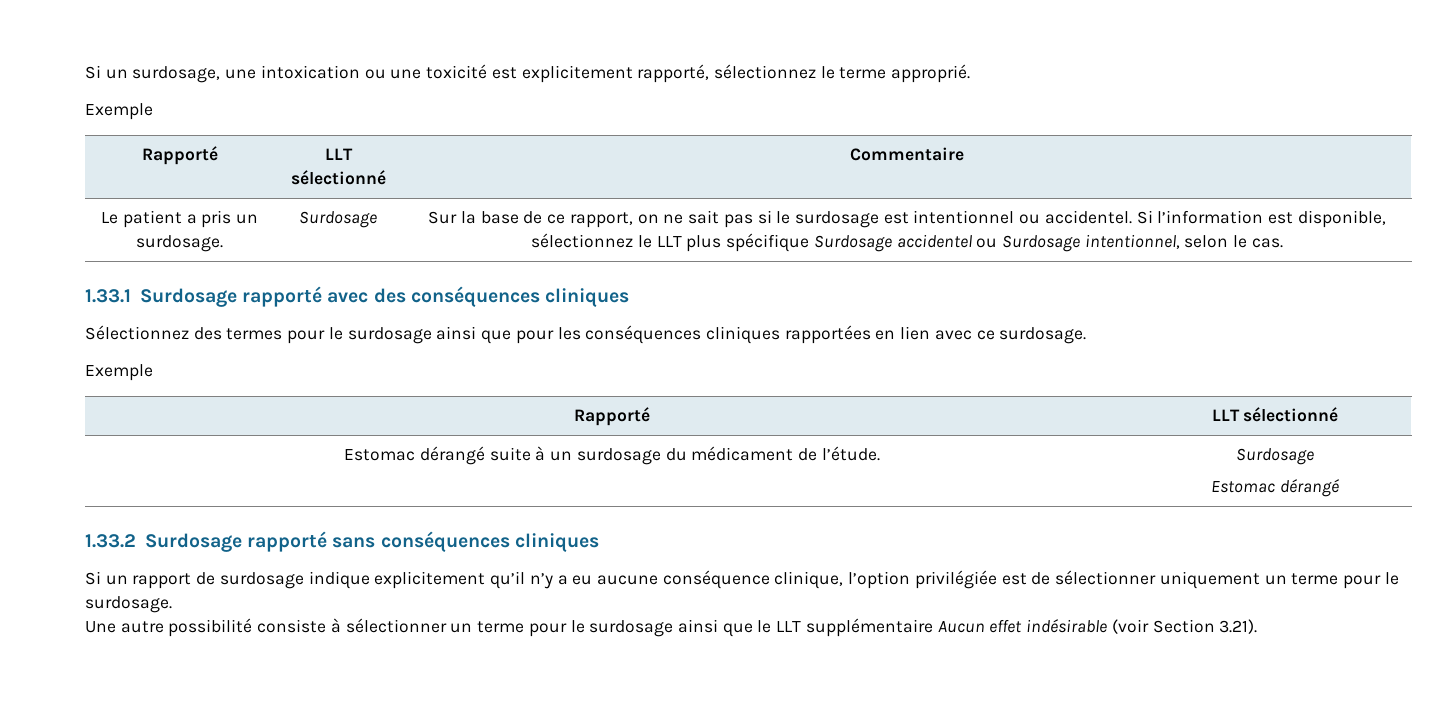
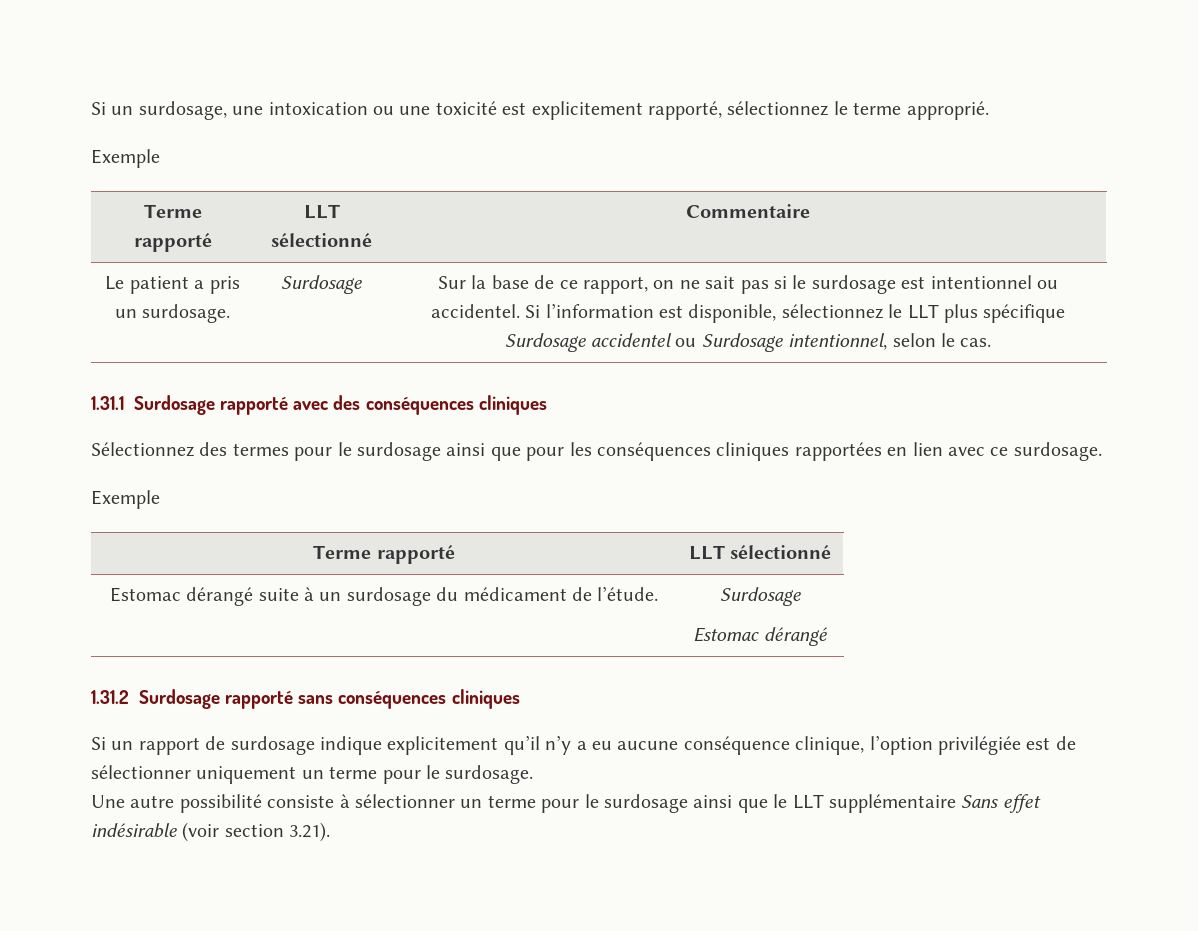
[141,146,218,165] Rapporté -> [143,204,202,218] [133,233,212,252] Terme rapporté
[85,289,131,303] 1.33.1 -> [91,396,124,410] 1.31.1
[574,407,650,426] Rapporté -> [313,545,455,564] Terme rapporté
[85,534,136,548] 1.33.2 -> [91,690,129,704] 1.31.2
[937,621,985,633] Aucun -> [961,795,999,808] Sans
[1152,619,1215,633] Section -> [224,824,284,837] section

